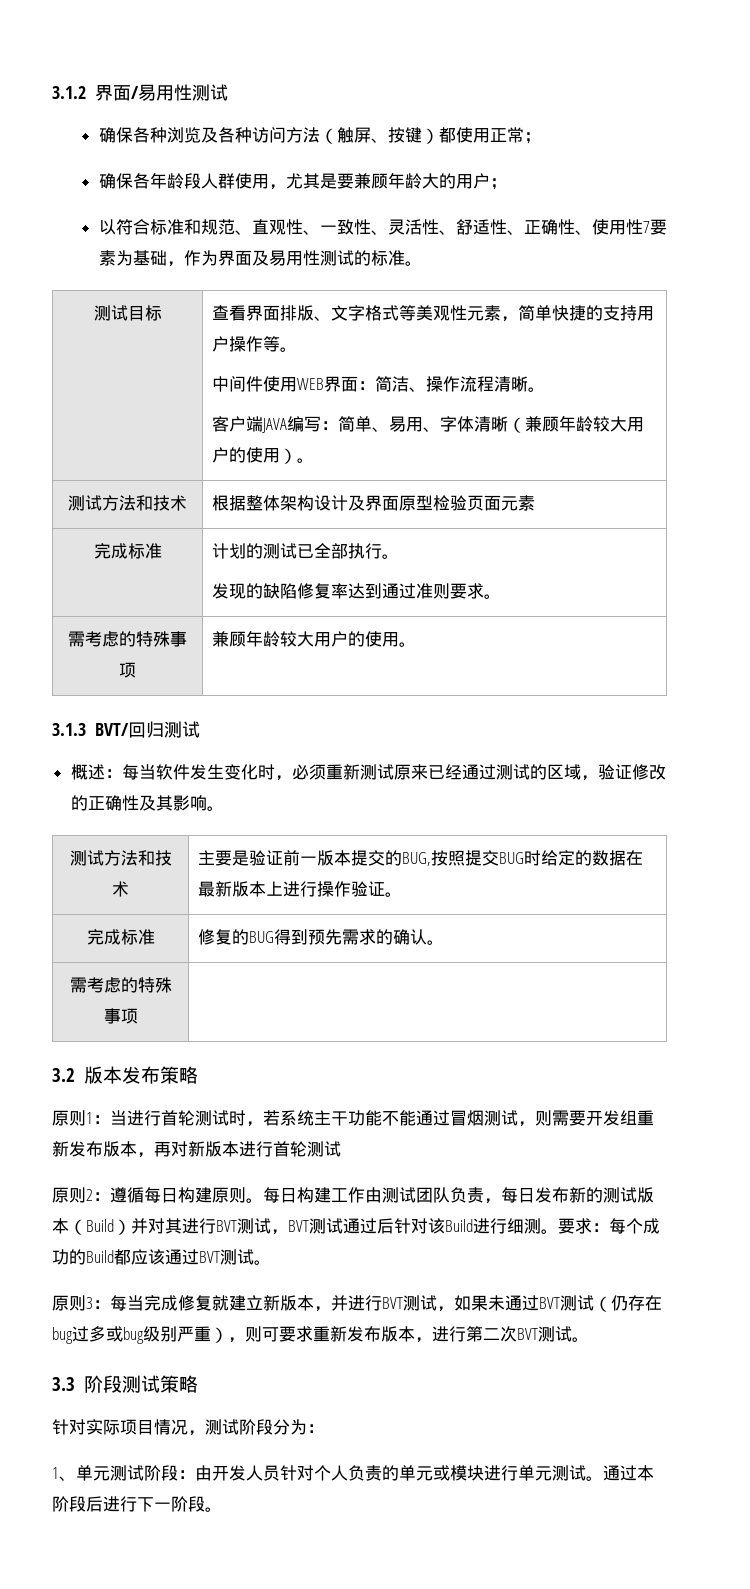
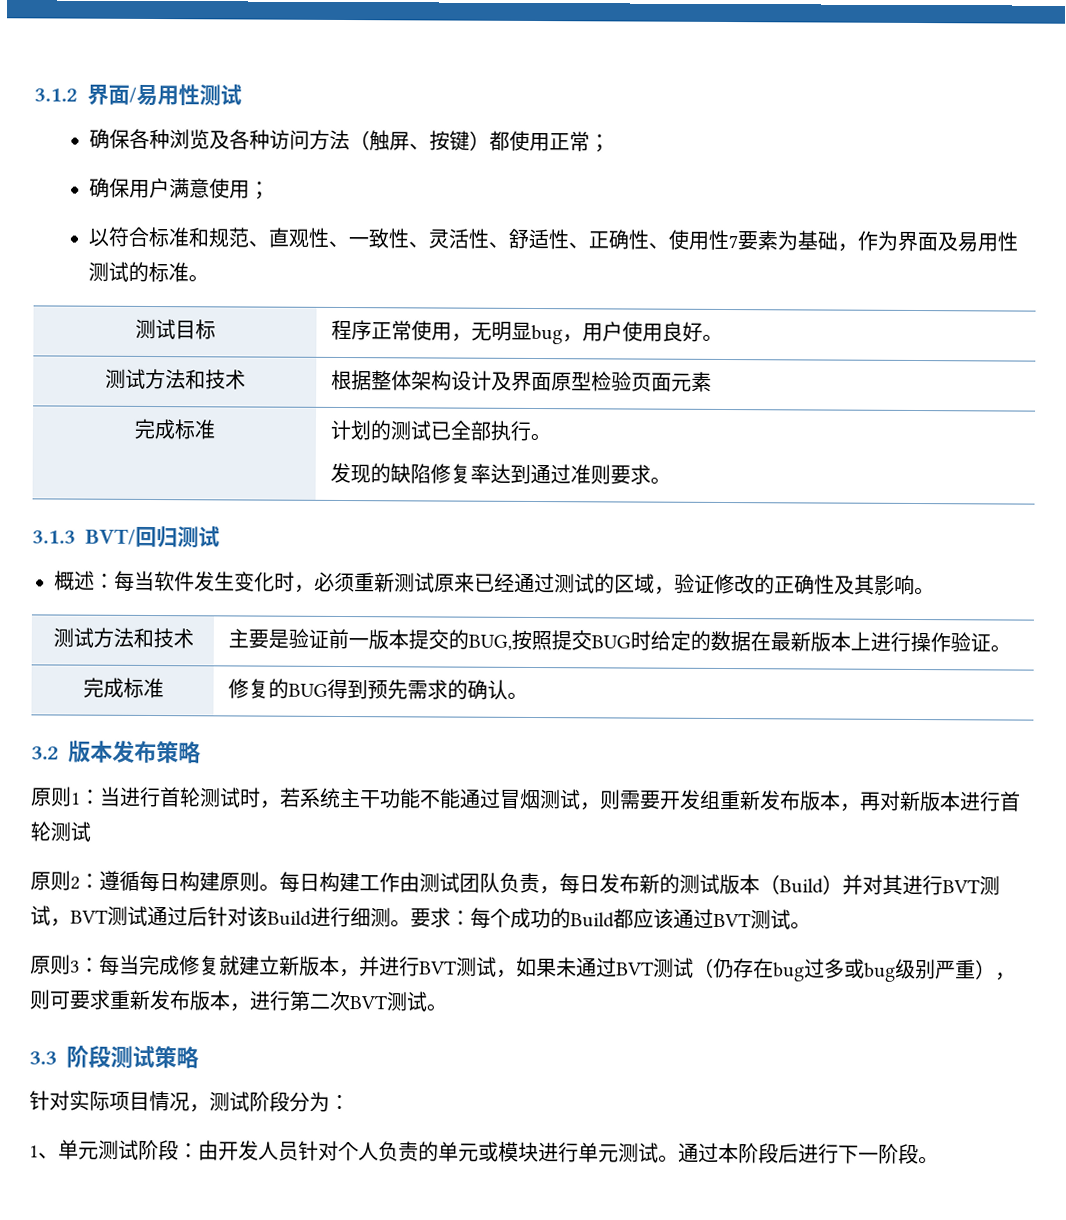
[132,172,490,190] 各年龄段人群使用，尤其是要兼顾年龄大的用户 -> [129,177,251,199] 用户满意使用
[212,305,655,322] [212,336,298,352] [212,376,546,392] [212,415,645,433] [212,447,298,464] 查看界面排版、文字格式等美观性元素，简单快捷的支持用户操作等。 // 中间件使用WEB界面：简洁、操作流程清晰。 // 客户端JAVA编写：简单、易用、字体清晰（兼顾年龄较大用户的使用） -> [330,319,703,345] 程序正常使用，无明显bug，用户使用良好
[68,631,187,647] [119,662,136,678] [212,630,417,647] // 需考虑的特殊事项 | 兼顾年龄较大用户的使用。 -> (671, 480) none
[69,977,172,993] [103,1008,138,1024] // 需考虑的特殊事项 | -> (528, 695) none

